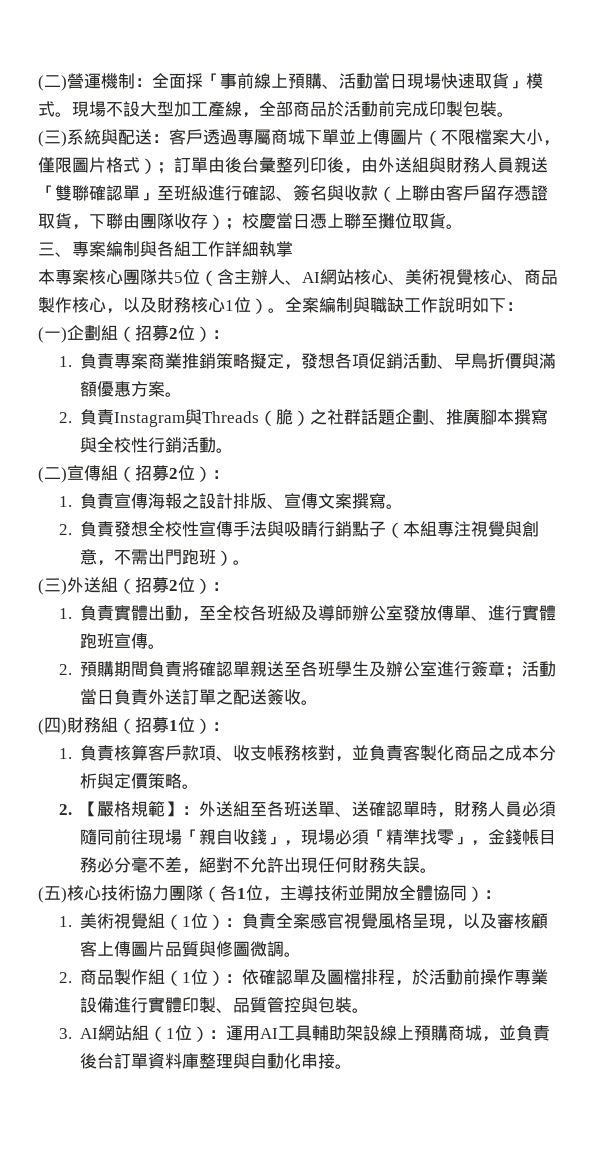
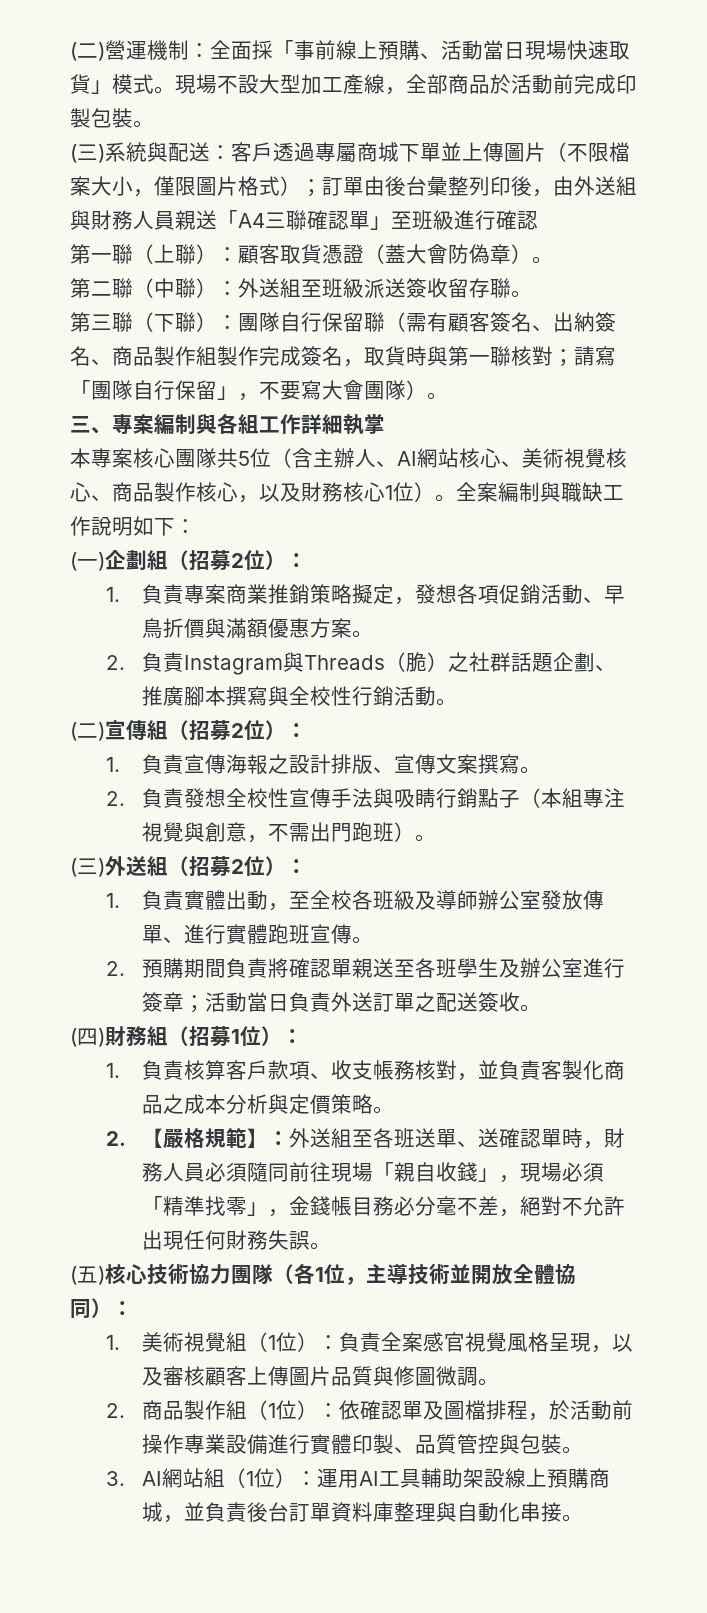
[55,185,72,201] 雙 -> [238,212,286,228] A4三
[276,185,548,202] [38,213,446,230] 、簽名與收款（上聯由客戶留存憑證取貨，下聯由團隊收存）；校慶當日憑上聯至攤位取貨 -> [70,244,553,264] [70,278,532,298] [70,312,616,332] [70,346,616,367] [70,380,427,401] // 第一聯（上聯）：顧客取貨憑證（蓋大會防偽章）。 // 第二聯（中聯）：外送組至班級派送簽收留存聯。 // 第三聯（下聯）：團隊自行保留聯（需有顧客簽名、出納簽名、商品製作組製作完成簽名，取貨時與第一聯核對；請寫「團隊自行保留」，不要寫大會團隊）

